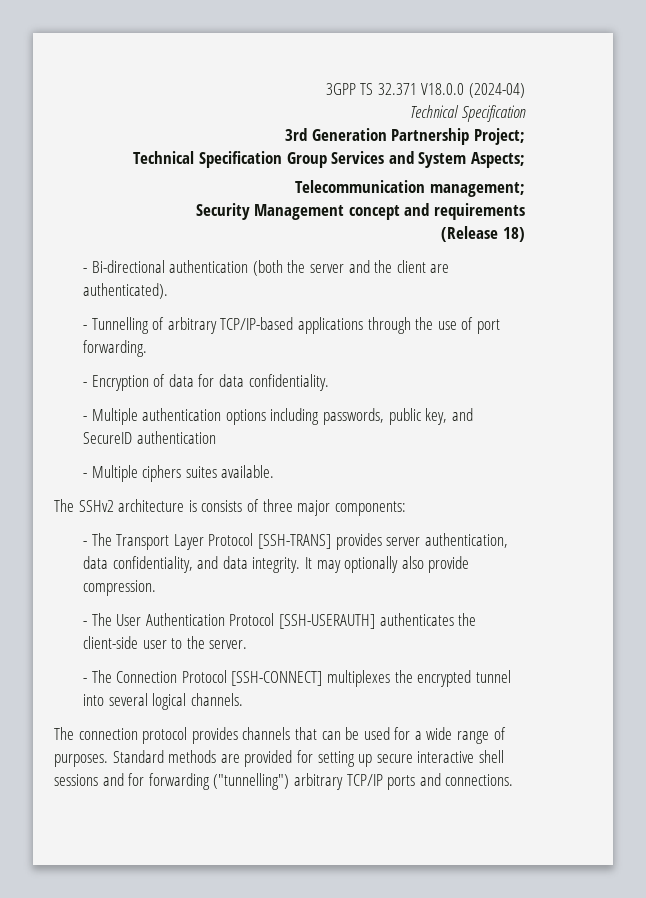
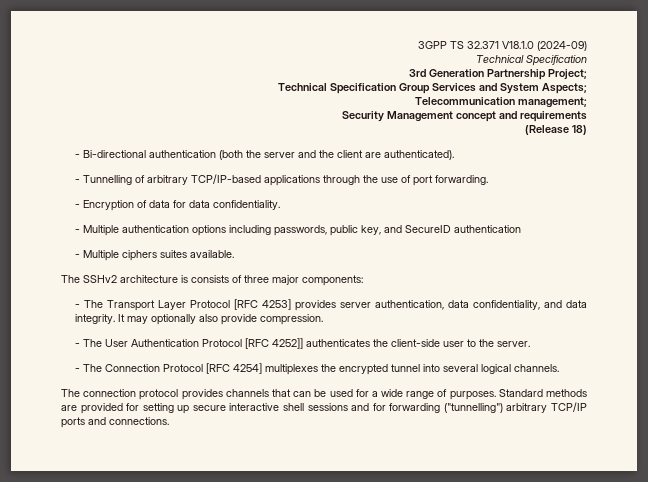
[421,83,525,98] V18.0.0 (2024-04) -> [502,41,587,51] V18.1.0 (2024-09)
[258,534,332,549] [SSH-TRANS] -> [234,299,292,310] [RFC 4253]
[279,614,376,629] [SSH-USERAUTH] -> [245,338,304,349] [RFC 4252]]
[231,671,323,686] [SSH-CONNECT] -> [206,363,263,374] [RFC 4254]

